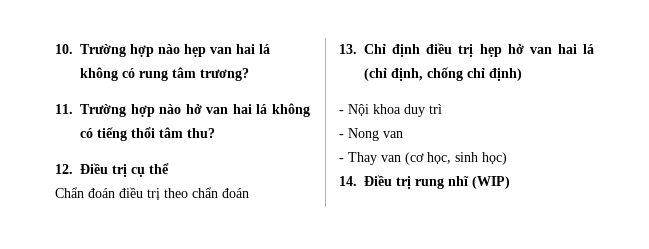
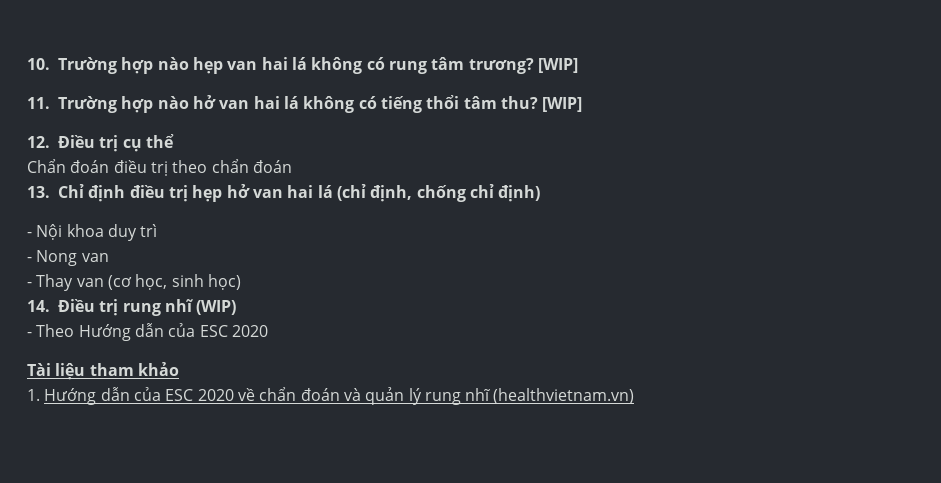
(249, 74) none -> [537,58,578,73] [WIP]
(215, 133) none -> [542,97,583,112] [WIP]
(510, 182) none -> [27,323,268,341] [27,362,179,380] [27,387,635,405] // - Theo Hướng dẫn của ESC 2020 // Tài liệu tham khảo // 1. Hướng dẫn của ESC 2020 về chẩn đoán và quản lý rung nhĩ (healthvietnam.vn)

